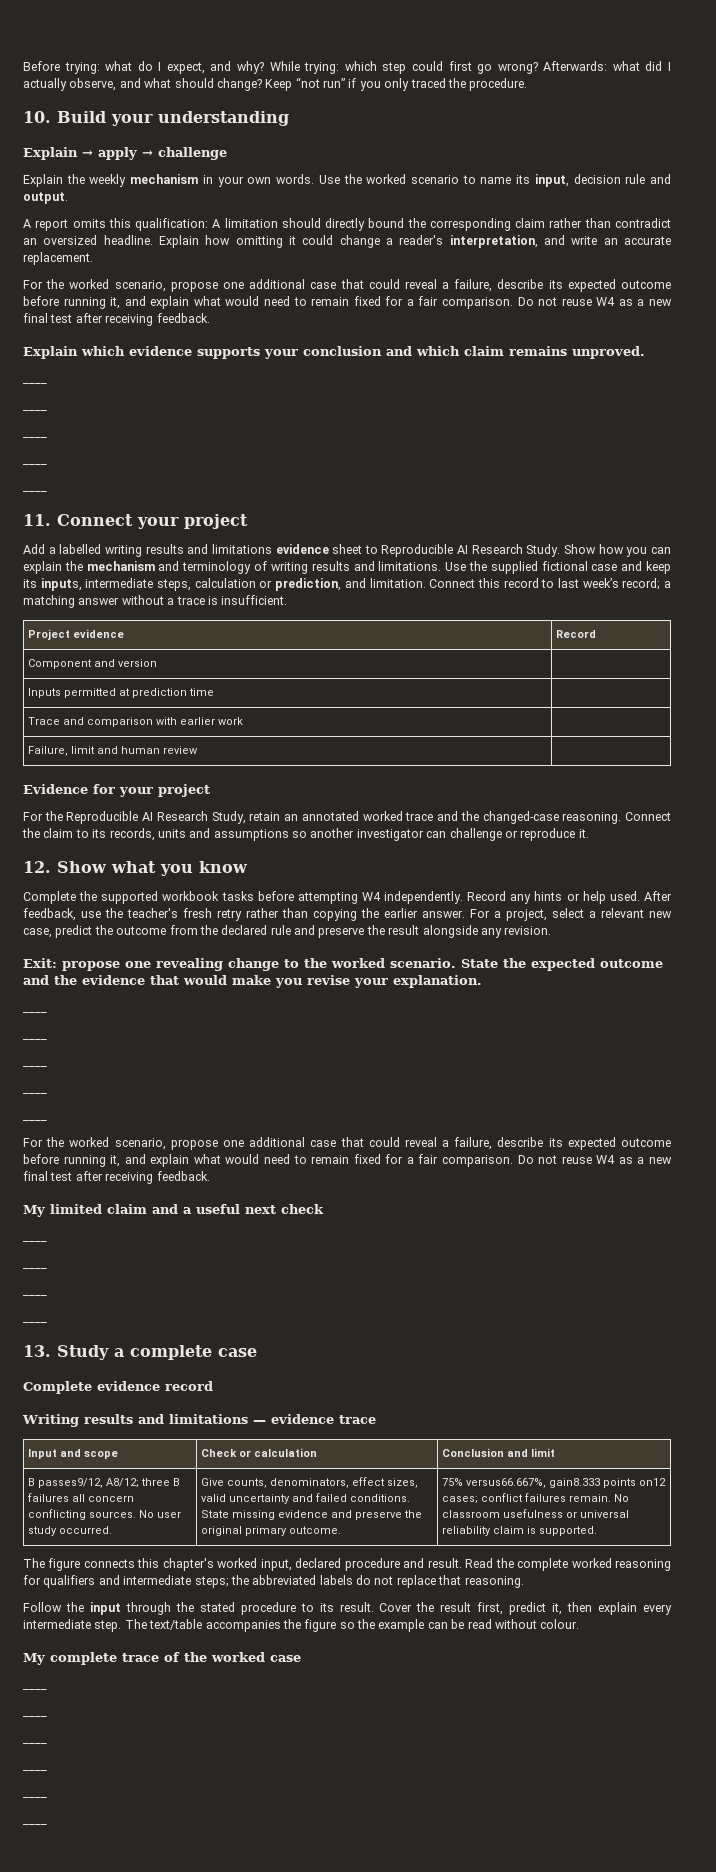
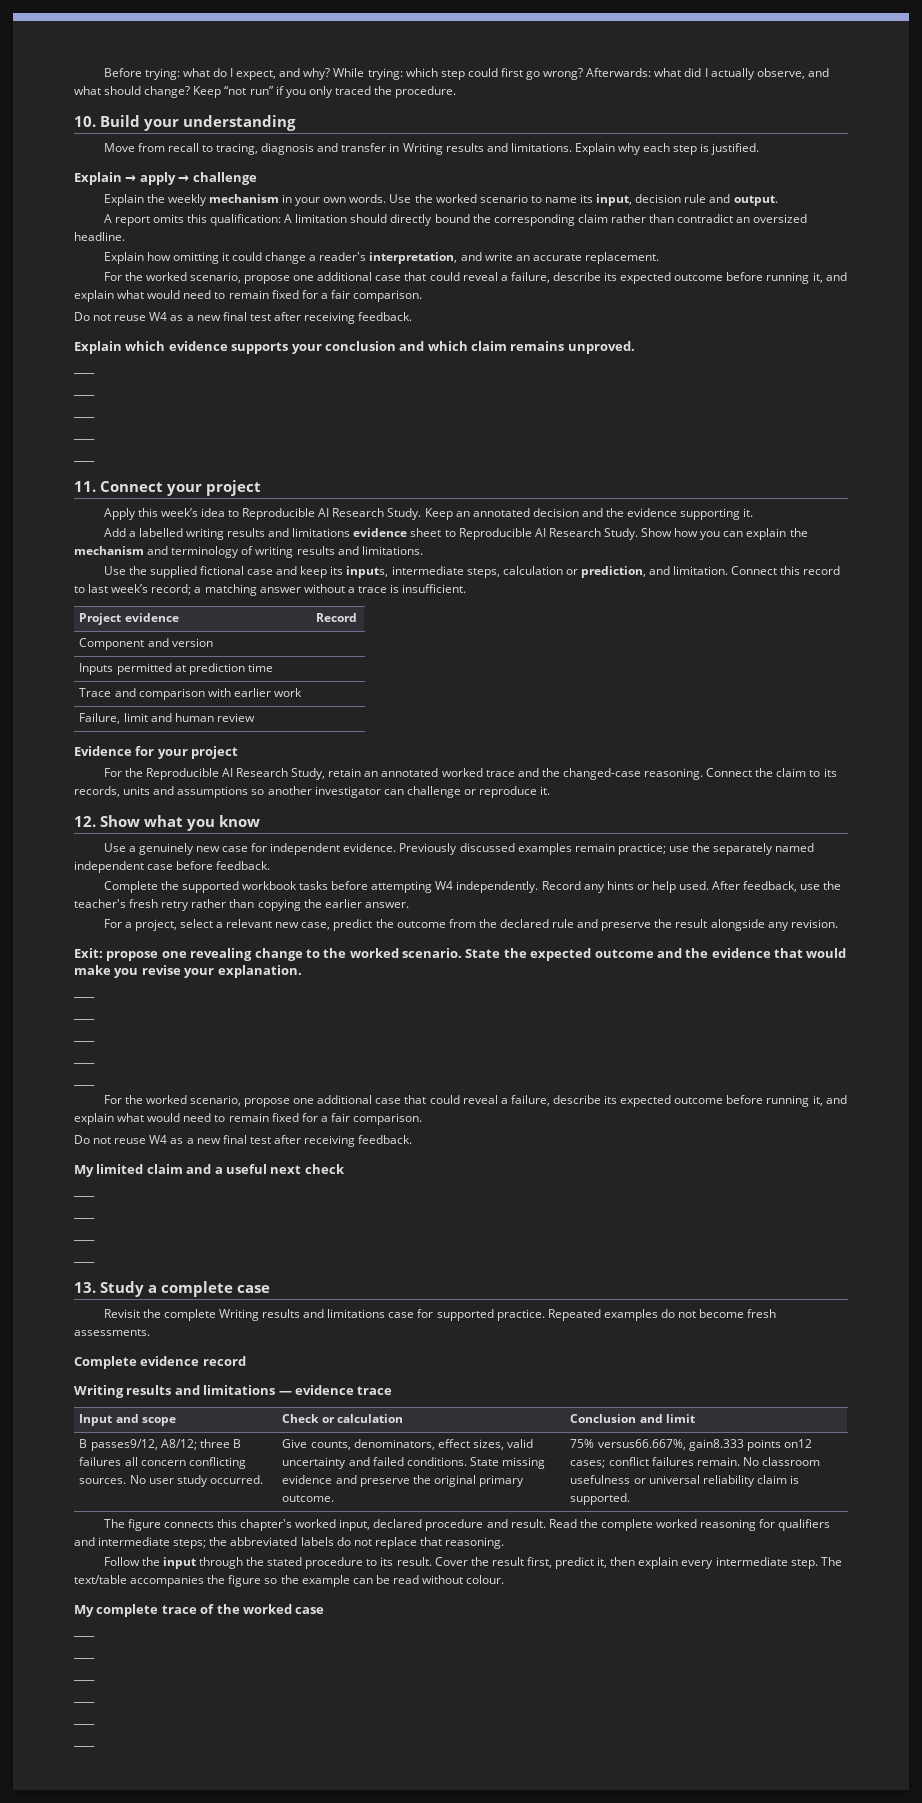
(289, 118) none -> [103,143,760,155] // Move from recall to tracing, diagnosis and transfer in Writing results and limitations. Explain why each step is justified.
(153, 240) none -> (125, 236) //
(513, 303) none -> (423, 296) //
(248, 521) none -> [103,508,754,520] // Apply this week’s idea to Reproducible AI Research Study. Keep an annotated decision and the evidence supporting it.
(442, 566) none -> (423, 550) //
(248, 867) none -> [103,843,815,855] [74,861,271,873] // Use a genuinely new case for independent evidence. Previously discussed examples remain practice; use the separately named independent case before feedback.
(465, 914) none -> (409, 905) //
(513, 1161) none -> (423, 1119) //
(257, 1352) none -> [103,1309,777,1321] [74,1329,150,1336] // Revisit the complete Writing results and limitations case for supported practice. Repeated examples do not become fresh assessments.

